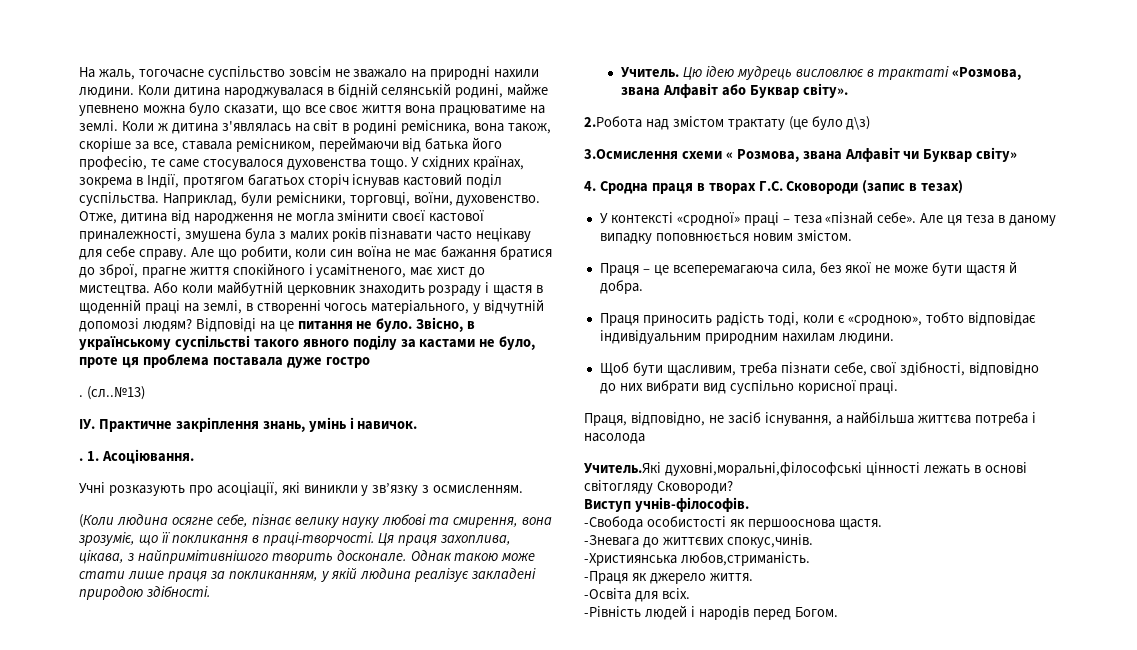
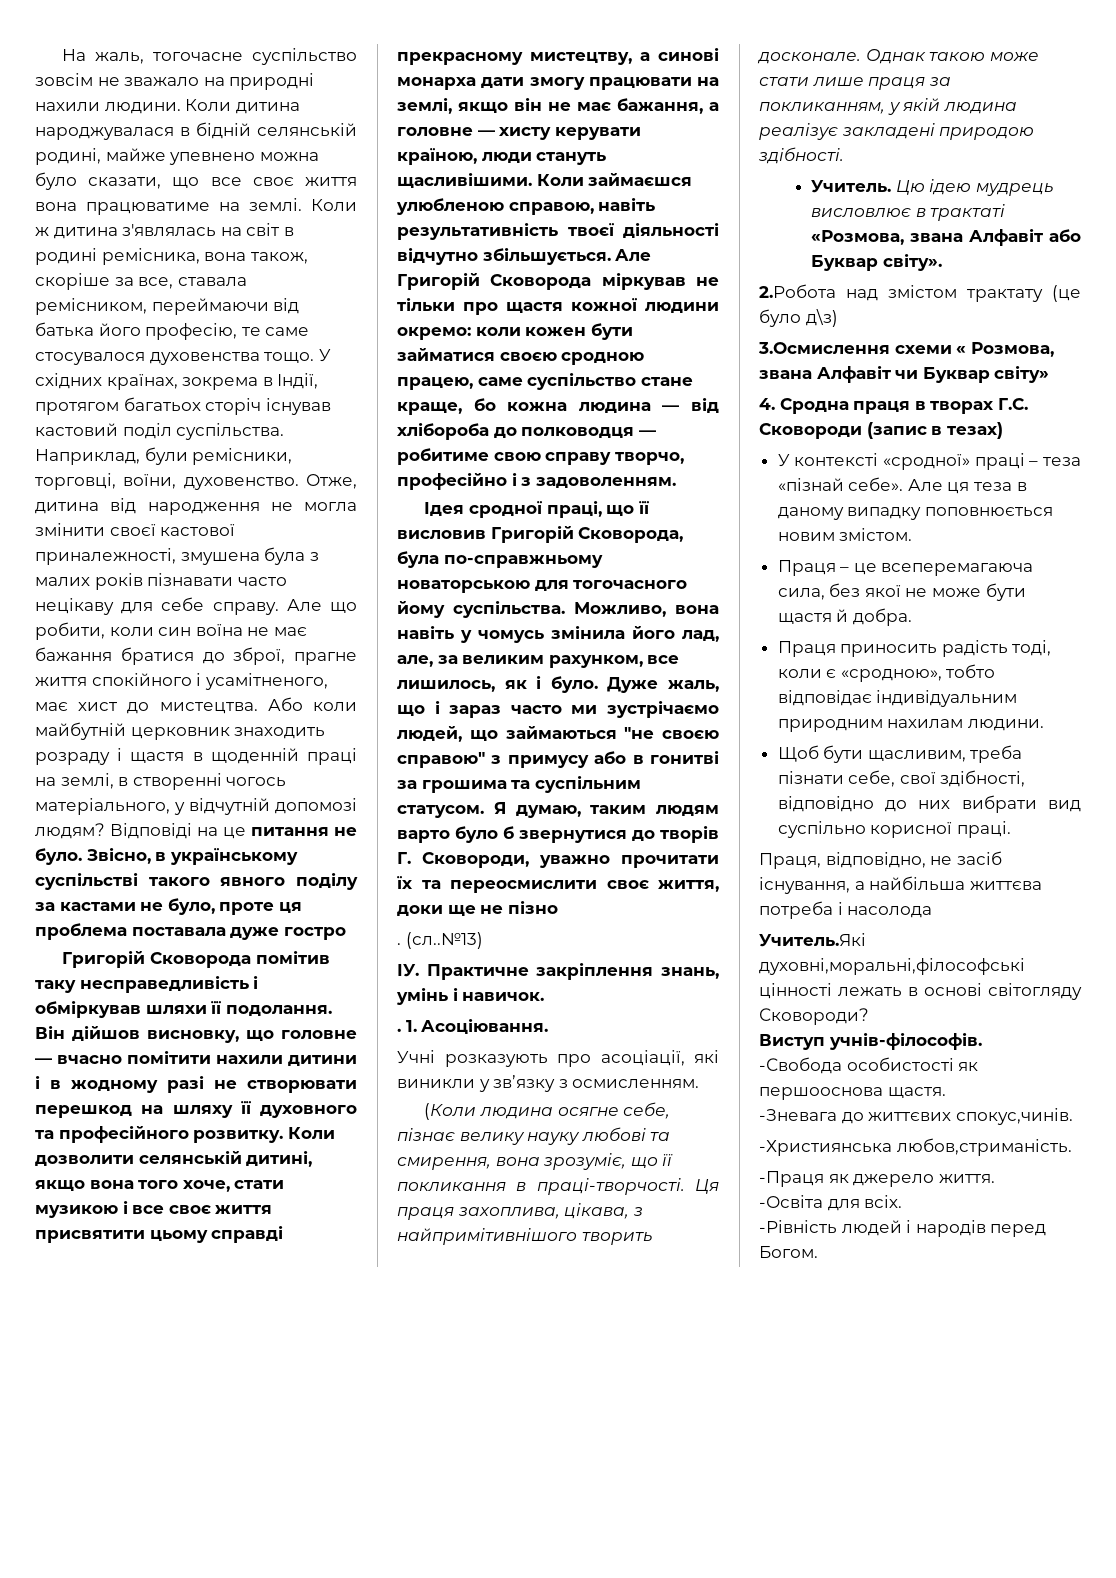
(370, 362) none -> [62,951,330,968] [35,976,259,993] [35,1001,332,1018] [35,1026,357,1043] [35,1051,357,1066] [35,1076,357,1093] [35,1101,357,1118] [35,1126,335,1143] [35,1151,313,1167] [35,1180,285,1192] [35,1201,273,1218] [35,1226,284,1243] [397,48,719,65] [397,77,719,90] [397,98,719,114] [397,127,641,140] [397,148,607,165] [397,173,693,188] [396,198,656,215] [397,223,719,240] [397,248,652,265] [397,273,719,290] [397,298,719,315] [397,323,633,340] [397,348,645,365] [397,373,693,390] [397,398,719,415] [397,423,656,440] [397,448,684,465] [397,473,676,490] [424,501,650,518] [397,526,684,543] [397,551,603,568] [397,580,688,593] [397,601,719,618] [397,626,719,643] [397,655,680,668] [397,676,719,693] [397,701,719,718] [397,726,719,742] [397,751,719,768] [397,776,641,793] [397,802,719,818] [397,826,719,843] [397,852,719,868] [397,876,719,893] [397,901,558,916] // Григорій Сковорода помітив таку несправедливість і обміркував шляхи її подолання. Він дійшов висновку, що головне — вчасно помітити нахили дитини і в жодному разі не створювати перешкод на шляху її духовного та професійного розвитку. Коли дозволити селянській дитині, якщо вона того хоче, стати музикою і все своє життя присвятити цьому справді прекрасному мистецтву, а синові монарха дати змогу працювати на землі, якщо він не має бажання, а головне — хисту керувати країною, люди стануть щасливішими. Коли займаєшся улюбленою справою, навіть результативність твоєї діяльності відчутно збільшується. Але Григорій Сковорода міркував не тільки про щастя кожної людини окремо: коли кожен бути займатися своєю сродною працею, саме суспільство стане краще, бо кожна людина — від хлібороба до полководця — робитиме свою справу творчо, професійно і з задоволенням. // Ідея сродної праці, що її висловив Григорій Сковорода, була по-справжньому новаторською для тогочасного йому суспільства. Можливо, вона навіть у чомусь змінила його лад, але, за великим рахунком, все лишилось, як і було. Дуже жаль, що і зараз часто ми зустрічаємо людей, що займаються "не своєю справою" з примусу або в гонитві за грошима та суспільним статусом. Я думаю, таким людям варто було б звернутися до творів Г. Сковороди, уважно прочитати їх та переосмислити своє життя, доки ще не пізно

